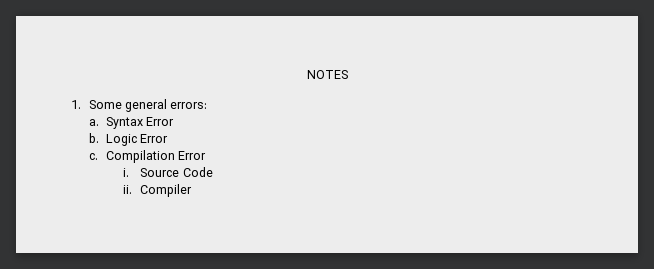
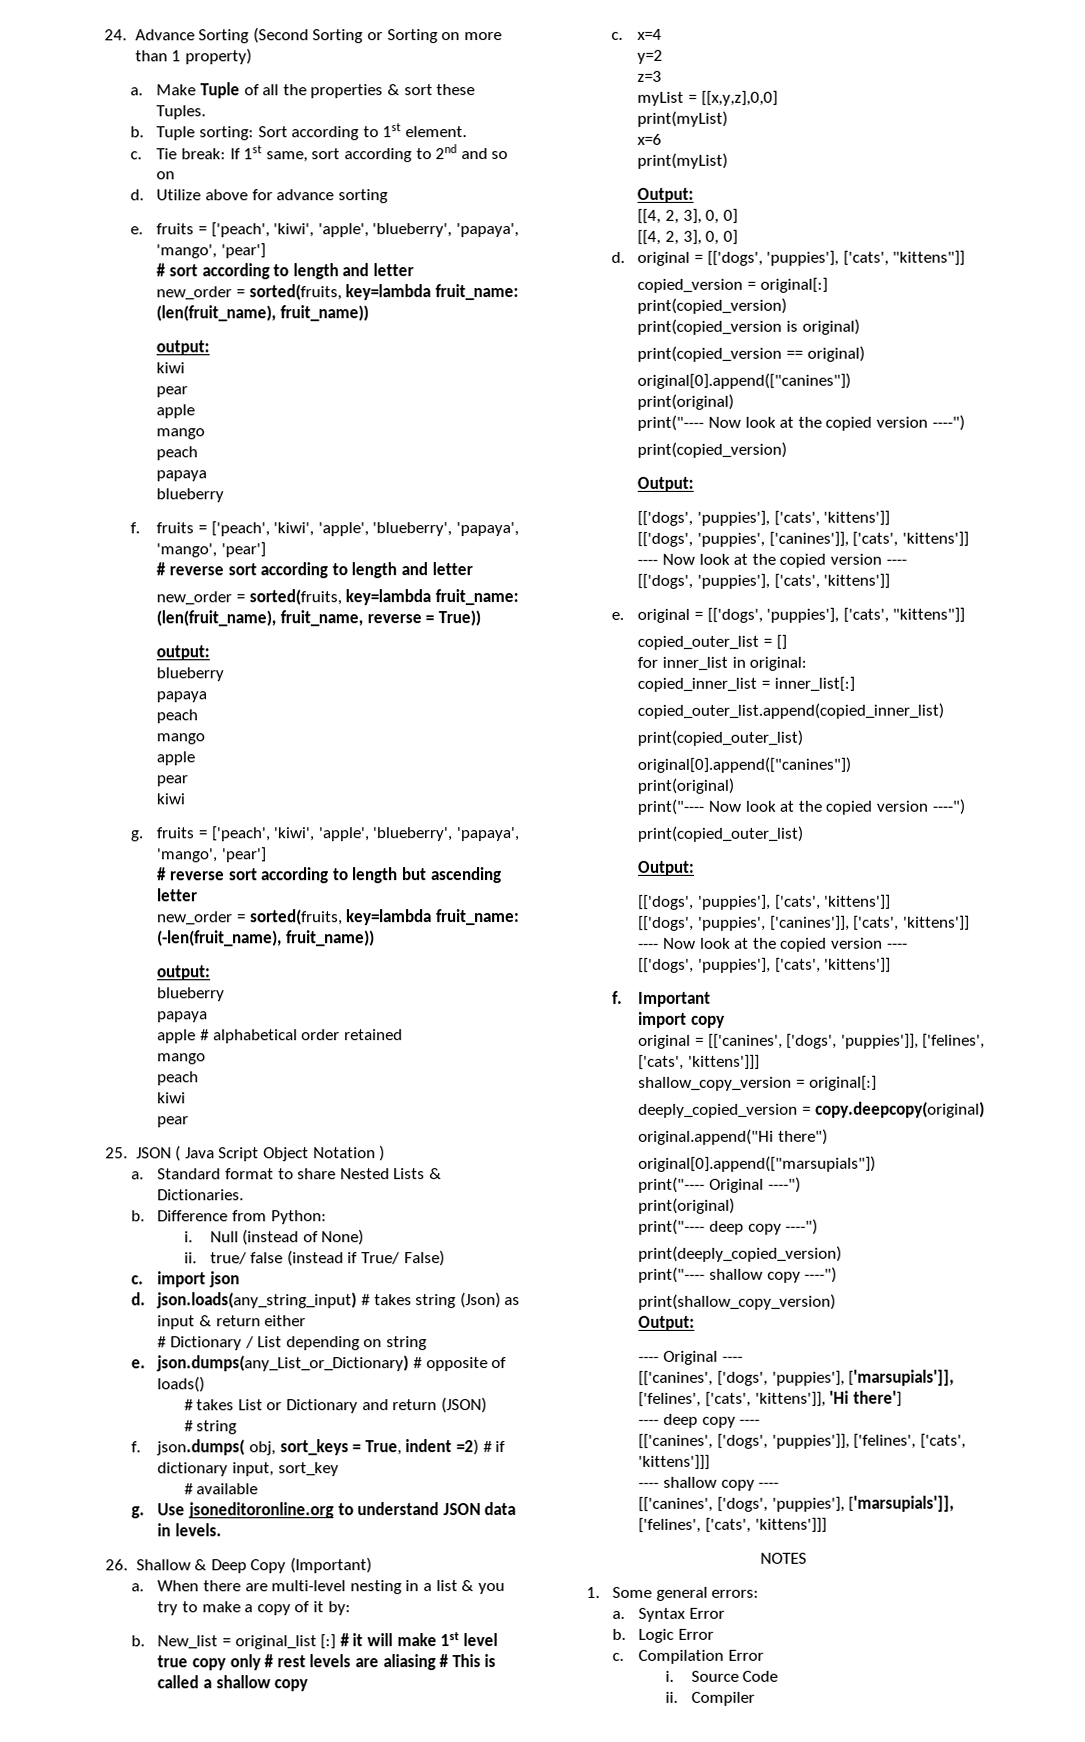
(306, 74) none -> [104,27,502,44] [134,48,252,65] [130,82,476,99] [156,105,207,120] [130,123,467,141] [130,144,509,163] [156,171,176,180] [130,189,388,204] [130,222,519,238] [156,243,267,259] [156,263,414,280] [156,284,519,301] [156,305,370,322] [156,340,211,356] [156,362,186,374] [156,386,189,398] [156,404,196,419] [156,428,206,440] [156,446,199,461] [156,470,208,482] [156,488,225,503] [130,521,519,537] [156,542,267,558] [156,562,473,579] [156,589,519,606] [156,610,481,627] [156,645,211,661] [156,667,225,682] [156,691,208,703] [156,709,199,724] [156,733,206,745] [156,751,196,766] [156,775,189,787] [156,793,186,805] [130,826,519,842] [156,847,267,863] [156,867,502,884] [157,888,199,902] [157,909,520,926] [157,930,376,947] [157,965,212,981] [157,987,226,1002] [157,1011,209,1023] [157,1029,403,1044] [157,1053,207,1065] [157,1071,200,1086] [157,1092,187,1104] [157,1116,190,1128] [105,1145,386,1162] [131,1168,442,1180] [157,1189,245,1201] [131,1210,327,1225] [183,1229,365,1246] [183,1250,445,1267] [131,1271,241,1288] [131,1292,521,1309] [157,1315,307,1330] [157,1336,427,1351] [131,1355,508,1372] [157,1376,206,1393] [183,1397,487,1414] [183,1420,238,1435] [131,1439,507,1456] [157,1462,339,1477] [183,1483,259,1495] [131,1502,517,1519] [157,1523,223,1537] [105,1557,372,1574] [131,1580,505,1595] [157,1601,351,1616] [131,1632,498,1650] [157,1654,497,1671] [157,1675,309,1692] [611,28,663,40] [637,49,664,64] [637,70,663,82] [637,90,778,106] [637,110,729,127] [637,133,663,145] [637,152,729,169] [637,187,695,203] [637,208,738,224] [637,229,738,245] [611,250,966,266] [637,277,828,293] [637,297,788,314] [637,318,860,335] [637,345,865,362] [637,372,852,389] [637,393,735,410] [637,414,965,431] [637,441,788,458] [637,476,695,492] [637,510,891,526] [637,531,969,547] [637,553,907,568] [637,573,891,589] [611,607,966,623] [637,634,787,650] [637,656,808,671] [637,676,855,692] [637,702,945,719] [637,729,804,746] [637,756,852,773] [637,777,735,794] [637,798,965,815] [637,825,804,842] [637,860,696,876] [638,894,892,910] [638,915,970,931] [638,937,908,952] [638,957,892,973] [612,990,712,1007] [638,1011,726,1028] [638,1033,986,1049] [638,1054,761,1070] [638,1075,877,1091] [638,1101,985,1118] [638,1128,829,1145] [638,1155,877,1172] [638,1176,801,1193] [638,1197,736,1214] [638,1218,819,1235] [638,1245,843,1262] [638,1266,838,1283] [638,1293,837,1310] [638,1315,696,1331] [638,1350,743,1365] [638,1369,955,1386] [638,1390,902,1407] [638,1413,761,1428] [638,1433,966,1449] [638,1454,711,1470] [638,1476,780,1491] [638,1495,955,1512] [638,1517,827,1533] 24. Advance Sorting (Second Sorting or Sorting on more than 1 property) // a. Make Tuple of all the properties & sort these Tuples. // b. Tuple sorting: Sort according to 1st element. // c. Tie break: If 1st same, sort according to 2nd and so on // d. Utilize above for advance sorting // e. fruits = ['peach', 'kiwi', 'apple', 'blueberry', 'papaya', 'mango', 'pear'] // # sort according to length and letter // new_order = sorted(fruits, key=lambda fruit_name: (len(fruit_name), fruit_name)) // output: // kiwi // pear // apple // mango // peach // papaya // blueberry // f. fruits = ['peach', 'kiwi', 'apple', 'blueberry', 'papaya', 'mango', 'pear'] // # reverse sort according to length and letter // new_order = sorted(fruits, key=lambda fruit_name: (len(fruit_name), fruit_name, reverse = True)) // output: // blueberry // papaya // peach // mango // apple // pear // kiwi // g. fruits = ['peach', 'kiwi', 'apple', 'blueberry', 'papaya', 'mango', 'pear'] // # reverse sort according to length but ascending letter // new_order = sorted(fruits, key=lambda fruit_name: (-len(fruit_name), fruit_name)) // output: // blueberry // papaya // apple # alphabetical order retained // mango // peach // kiwi // pear // 25. JSON ( Java Script Object Notation ) // a. Standard format to share Nested Lists & Dictionaries. // b. Difference from Python: // i. Null (instead of None) // ii. true/ false (instead if True/ False) // c. import json // d. json.loads(any_string_input) # takes string (Json) as input & return either // # Dictionary / List depending on string // e. json.dumps(any_List_or_Dictionary) # opposite of loads() // # takes List or Dictionary and return (JSON) // # string // f. json.dumps( obj, sort_keys = True, indent =2) # if dictionary input, sort_key // # available // g. Use jsoneditoronline.org to understand JSON data in levels. // 26. Shallow & Deep Copy (Important) // a. When there are multi-level nesting in a list & you try to make a copy of it by: // b. New_list = original_list [:] # it will make 1st level true copy only # rest levels are aliasing # This is called a shallow copy // c. x=4 // y=2 // z=3 // myList = [[x,y,z],0,0] // print(myList) // x=6 // print(myList) // Output: // [[4, 2, 3], 0, 0] // [[4, 2, 3], 0, 0] // d. original = [['dogs', 'puppies'], ['cats', "kittens"]] // copied_version = original[:] // print(copied_version) // print(copied_version is original) // print(copied_version == original) // original[0].append(["canines"]) // print(original) // print("---- Now look at the copied version ----") // print(copied_version) // Output: // [['dogs', 'puppies'], ['cats', 'kittens']] // [['dogs', 'puppies', ['canines']], ['cats', 'kittens']] // ---- Now look at the copied version ---- // [['dogs', 'puppies'], ['cats', 'kittens']] // e. original = [['dogs', 'puppies'], ['cats', "kittens"]] // copied_outer_list = [] // for inner_list in original: // copied_inner_list = inner_list[:] // copied_outer_list.append(copied_inner_list) // print(copied_outer_list) // original[0].append(["canines"]) // print(original) // print("---- Now look at the copied version ----") // print(copied_outer_list) // Output: // [['dogs', 'puppies'], ['cats', 'kittens']] // [['dogs', 'puppies', ['canines']], ['cats', 'kittens']] // ---- Now look at the copied version ---- // [['dogs', 'puppies'], ['cats', 'kittens']] // f. Important // import copy // original = [['canines', ['dogs', 'puppies']], ['felines', ['cats', 'kittens']]] // shallow_copy_version = original[:] // deeply_copied_version = copy.deepcopy(original) // original.append("Hi there") // original[0].append(["marsupials"]) // print("---- Original ----") // print(original) // print("---- deep copy ----") // print(deeply_copied_version) // print("---- shallow copy ----") // print(shallow_copy_version) // Output: // ---- Original ---- // [['canines', ['dogs', 'puppies'], ['marsupials']], ['felines', ['cats', 'kittens']], 'Hi there'] // ---- deep copy ---- // [['canines', ['dogs', 'puppies']], ['felines', ['cats', 'kittens']]] // ---- shallow copy ---- // [['canines', ['dogs', 'puppies'], ['marsupials']], ['felines', ['cats', 'kittens']]] //

